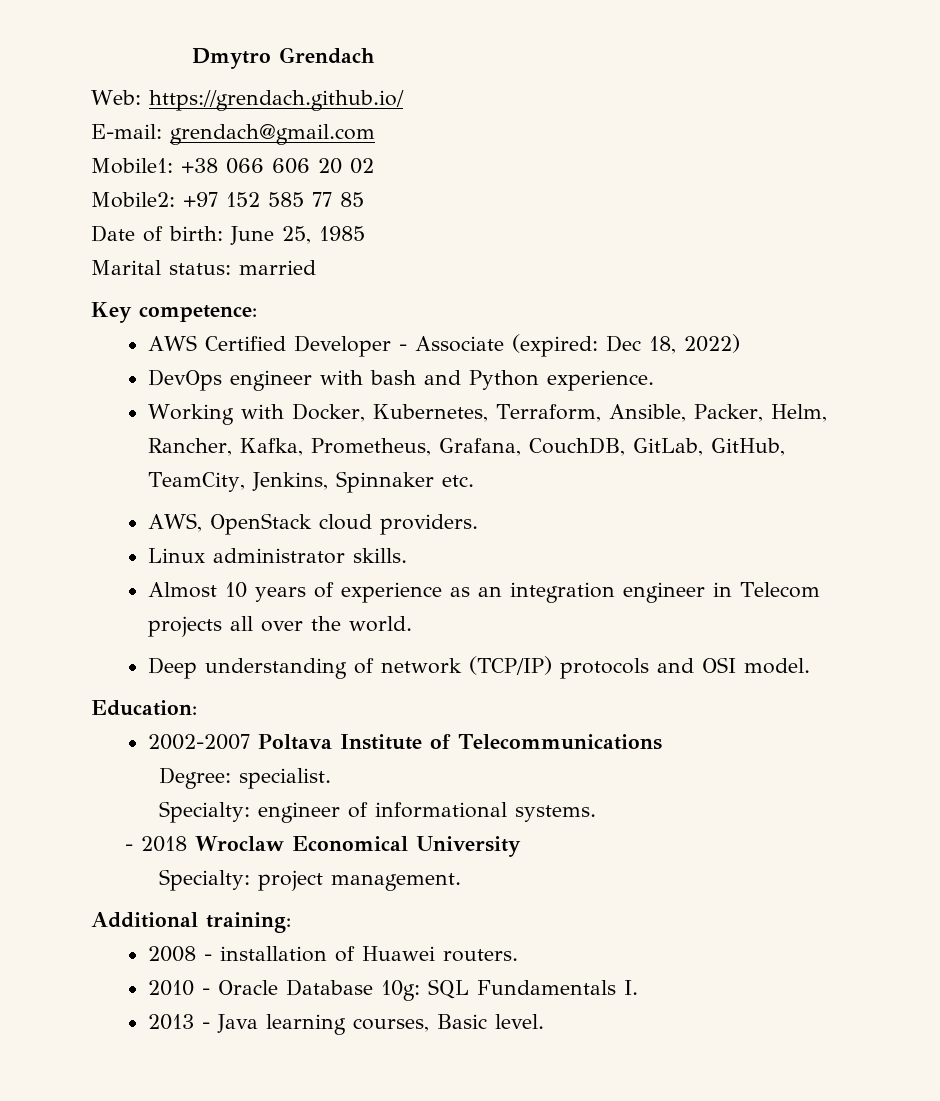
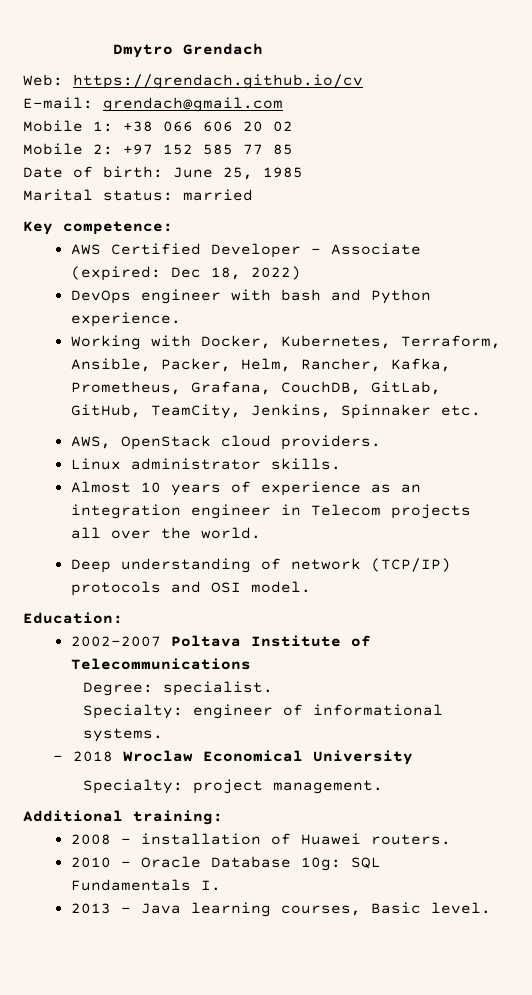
[148,90,404,111] https://grendach.github.io/ -> [73,74,363,89] https://grendach.github.io/cv
[91,158,173,174] Mobile1: -> [23,120,113,132] Mobile 1:
[91,192,175,208] Mobile2: -> [23,143,113,155] Mobile 2:

